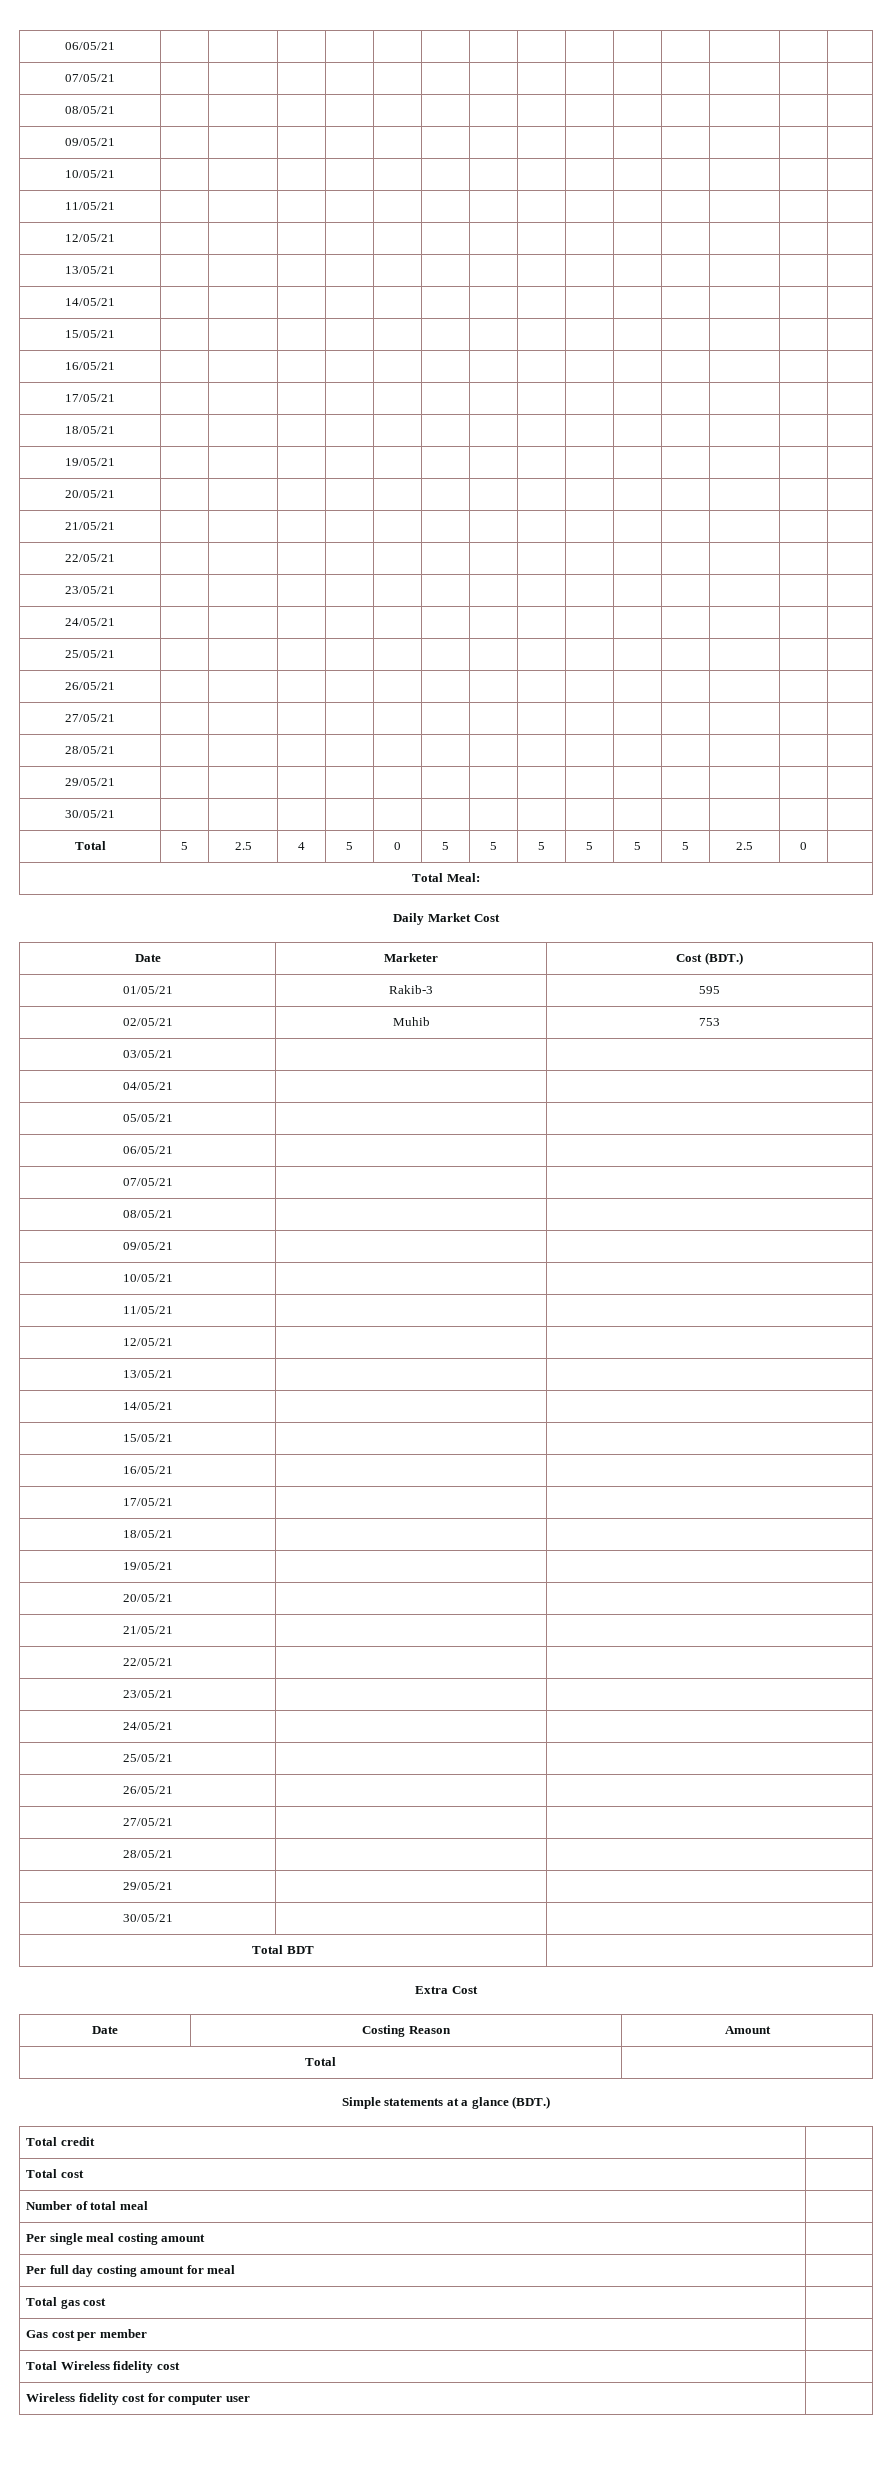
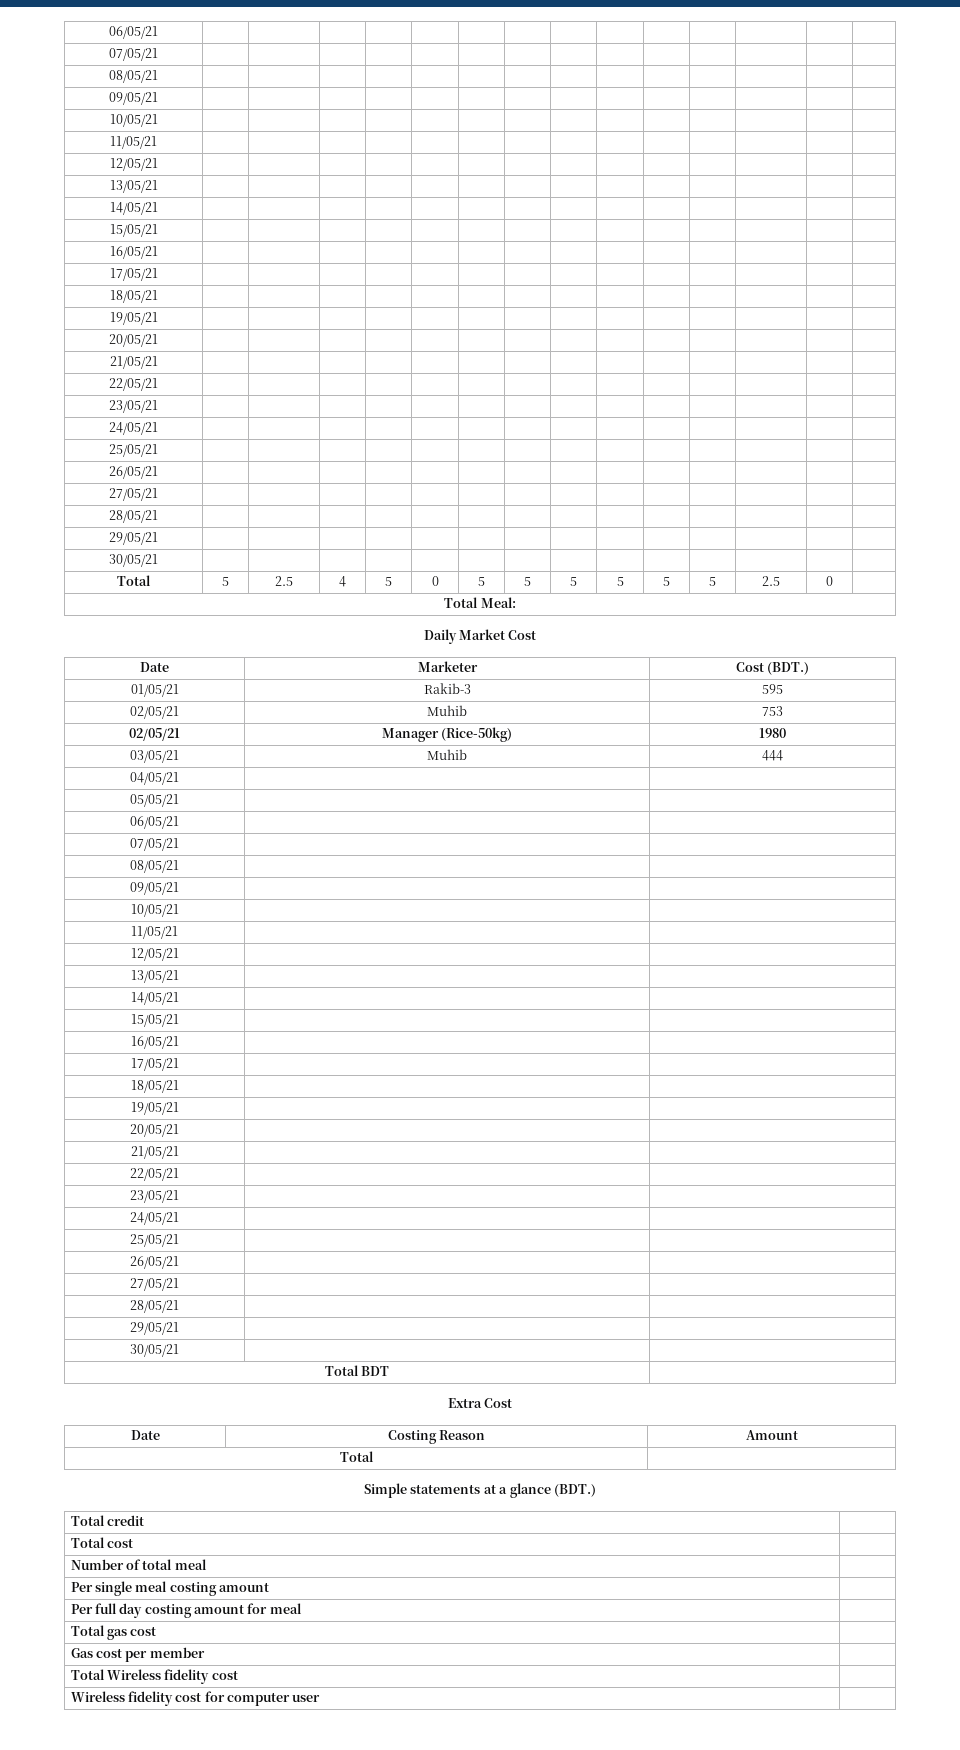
(720, 1022) none -> [129,728,180,741] [381,727,513,742] [759,728,786,738] // 02/05/21 | Manager (Rice-50kg) | 1980
(173, 1054) | -> [427,749,467,760] [762,750,783,761] Muhib | 444

